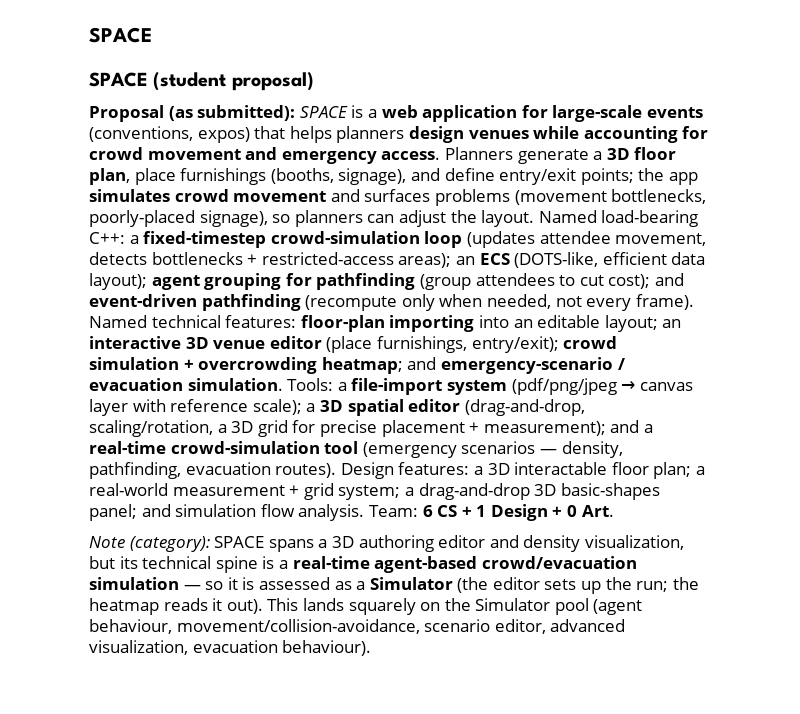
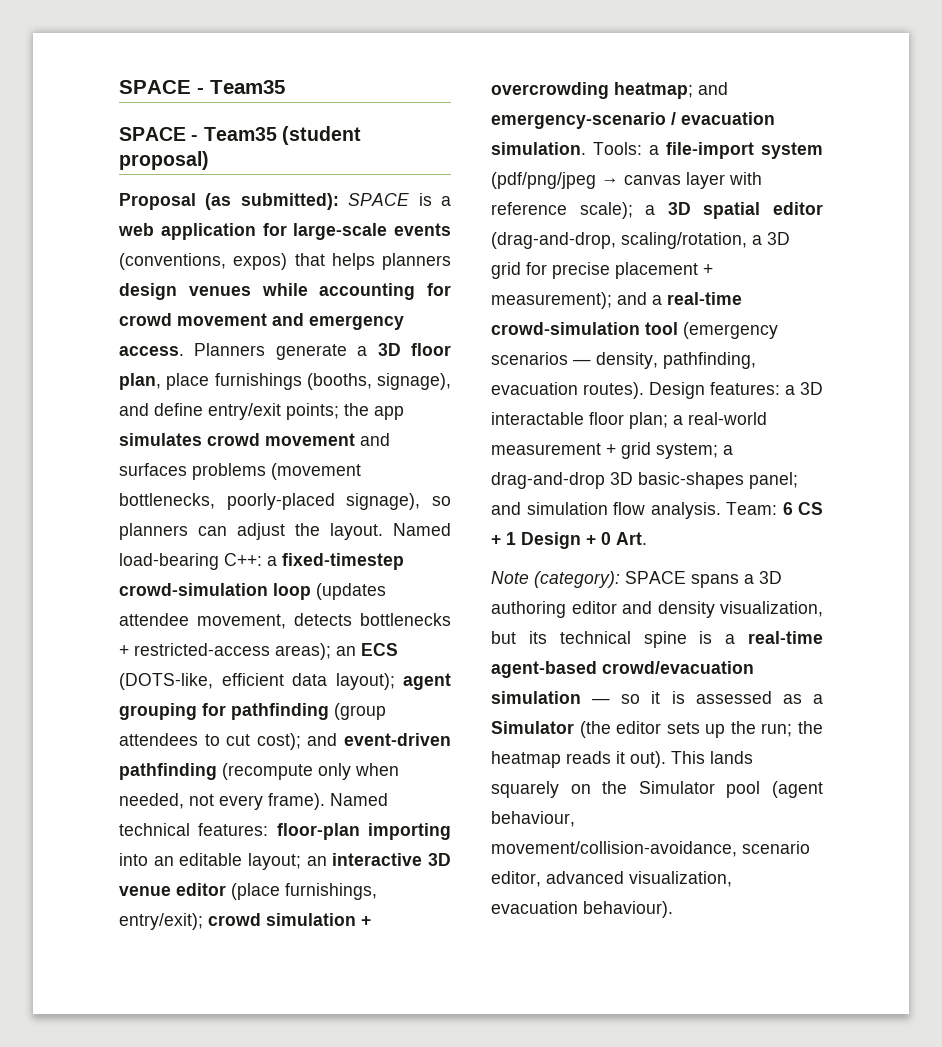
[89,27,152,43] [89,72,148,87] SPACE // SPACE -> [119,80,285,94] [119,127,277,141] SPACE - Team35 // SPACE - Team35

